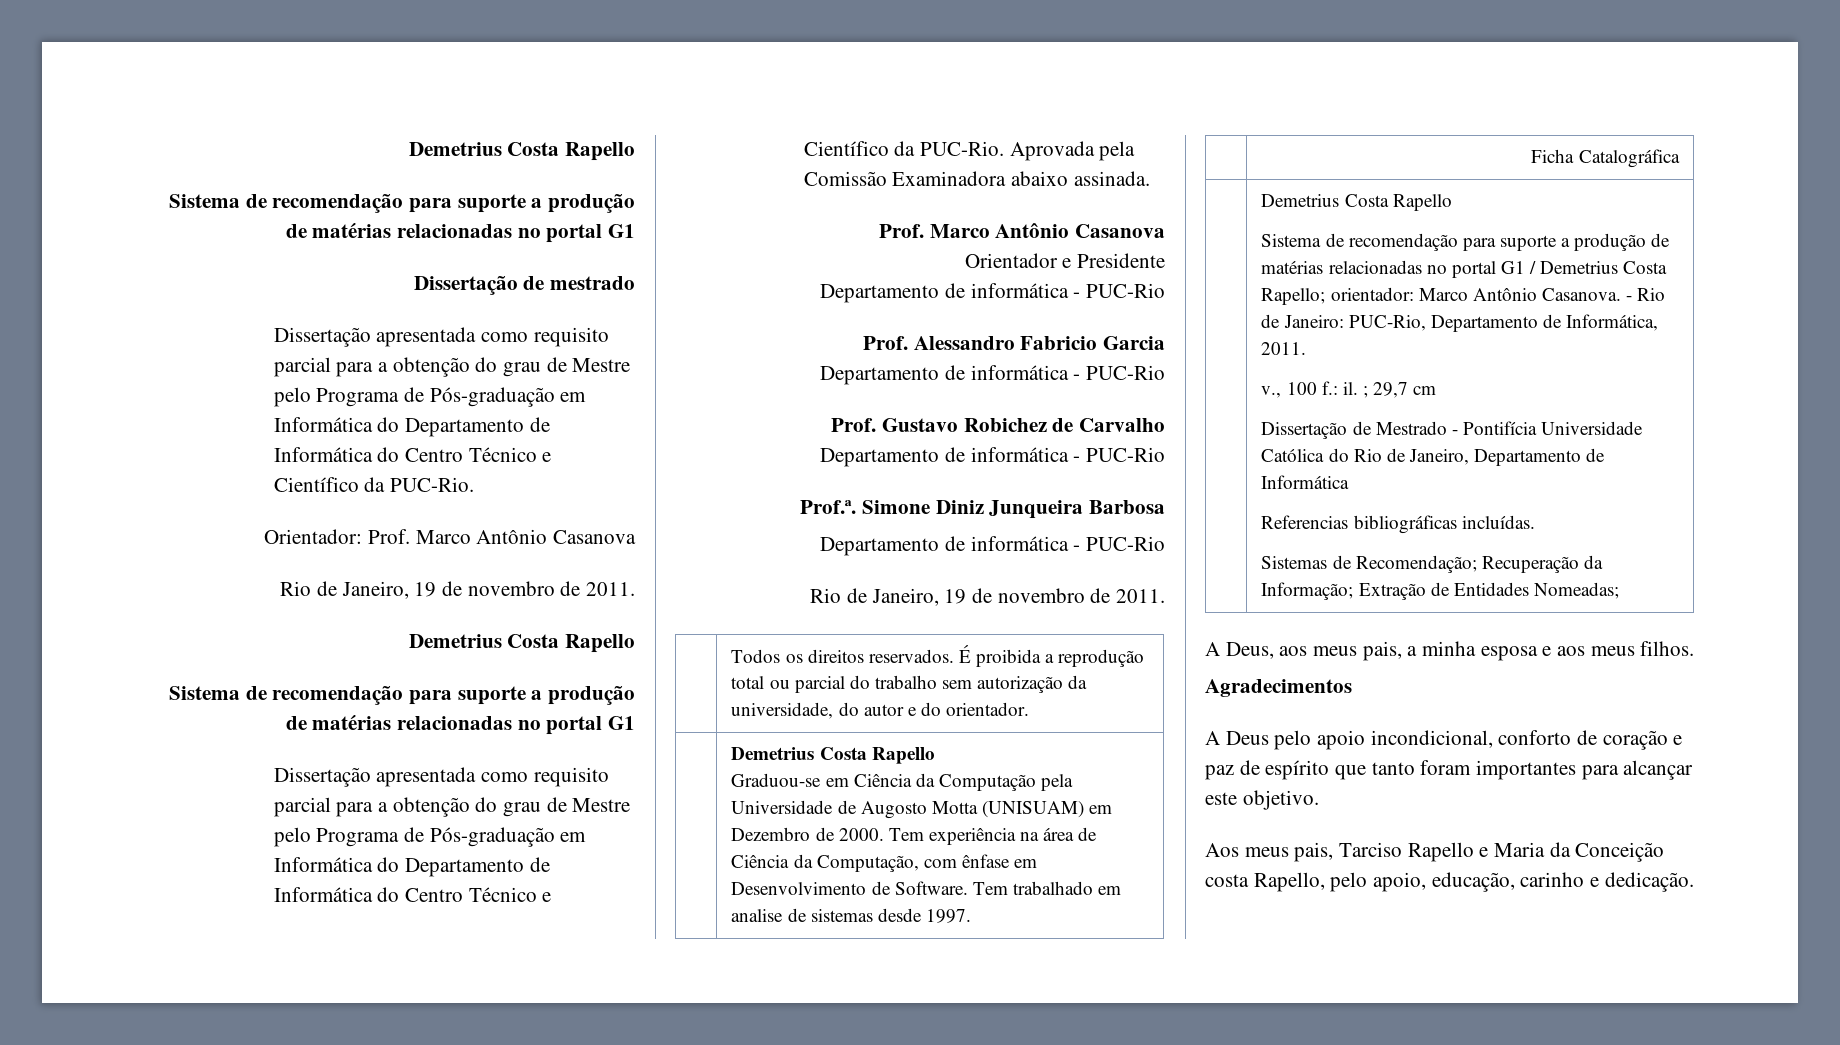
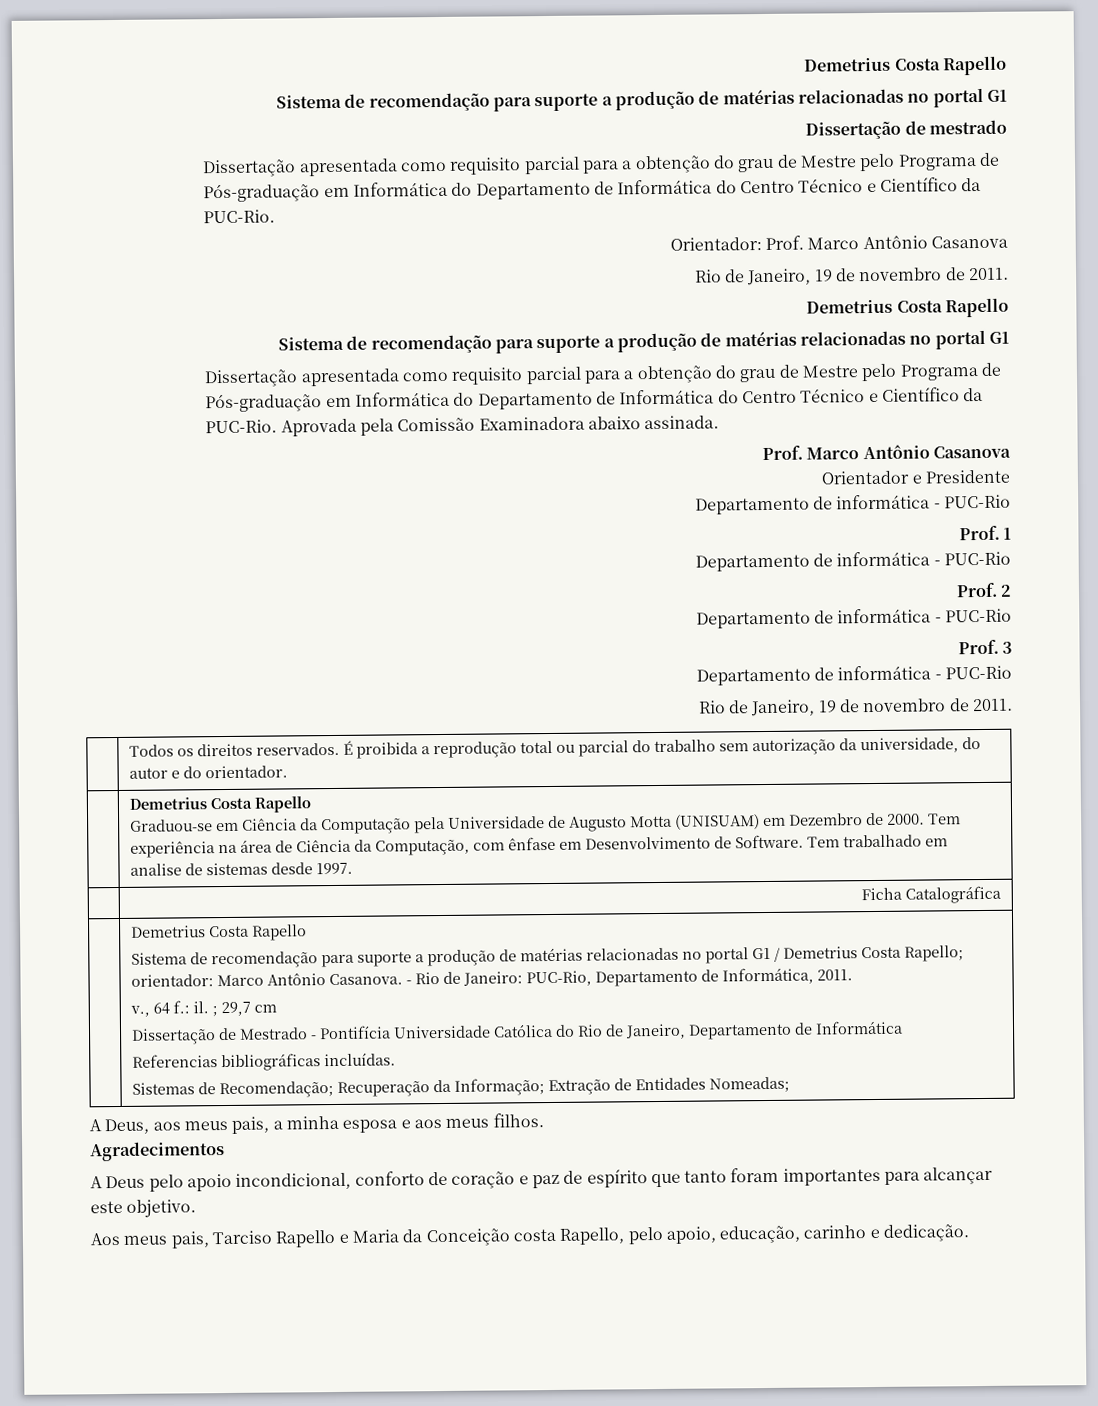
[913,336,1165,350] [820,365,1165,385] [831,418,1165,432] [820,447,1165,467] [800,500,1165,519] Alessandro Fabricio Garcia // Departamento de informática - PUC-Rio // Prof. Gustavo Robichez de Carvalho // Departamento de informática - PUC-Rio // Prof.ª. Simone Diniz Junqueira Barbosa -> [1003,527,1011,540] [694,551,1012,572] [955,582,1012,598] [695,608,1013,629] [957,639,1012,655] 1 // Departamento de informática - PUC-Rio // Prof. 2 // Departamento de informática - PUC-Rio // Prof. 3
[860,801,927,819] Augosto -> [568,816,627,832] Augusto
[1286,382,1317,395] 100 -> [152,1002,170,1015] 64

